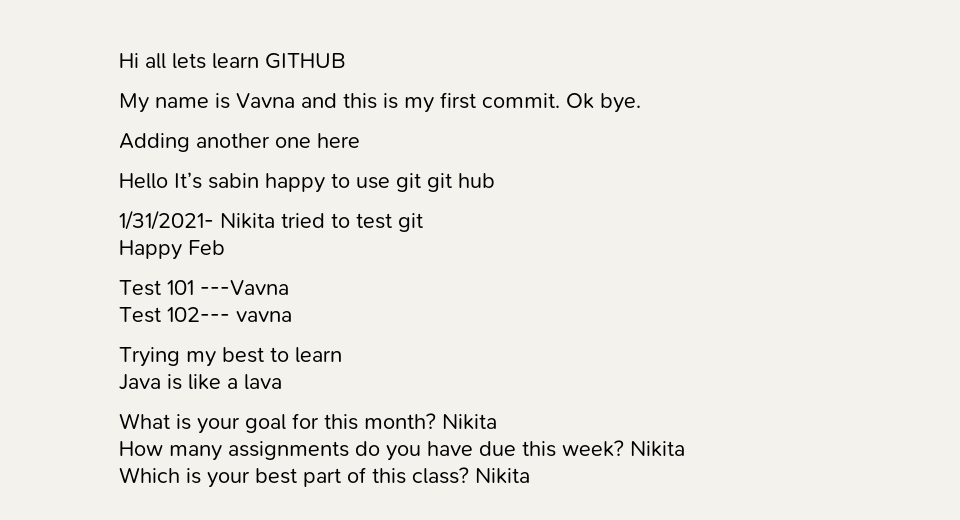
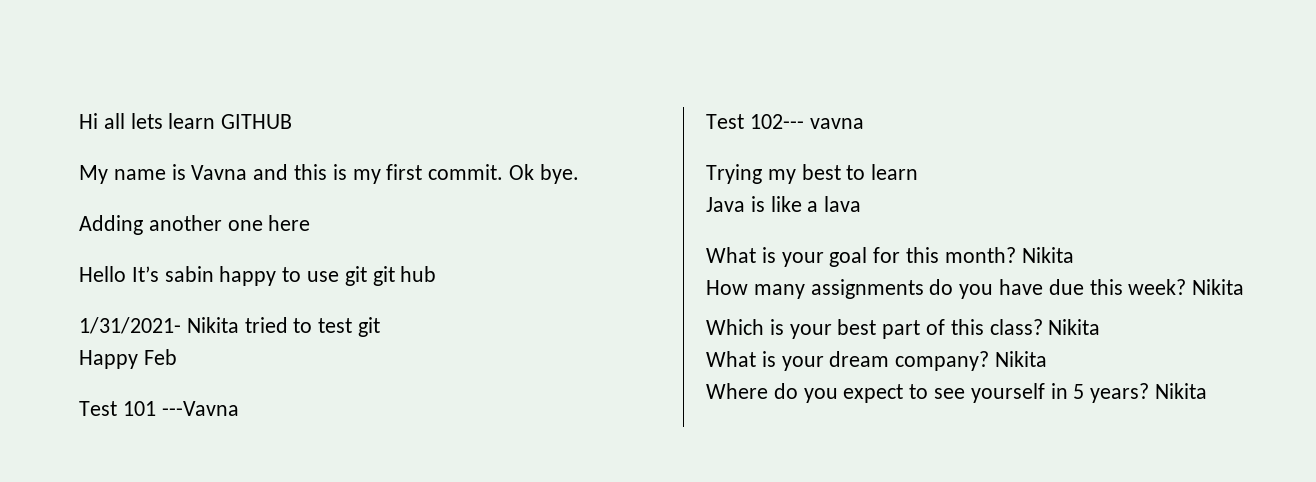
(530, 476) none -> [706,351,1048,371] [706,383,1208,403] // What is your dream company? Nikita // Where do you expect to see yourself in 5 years? Nikita

